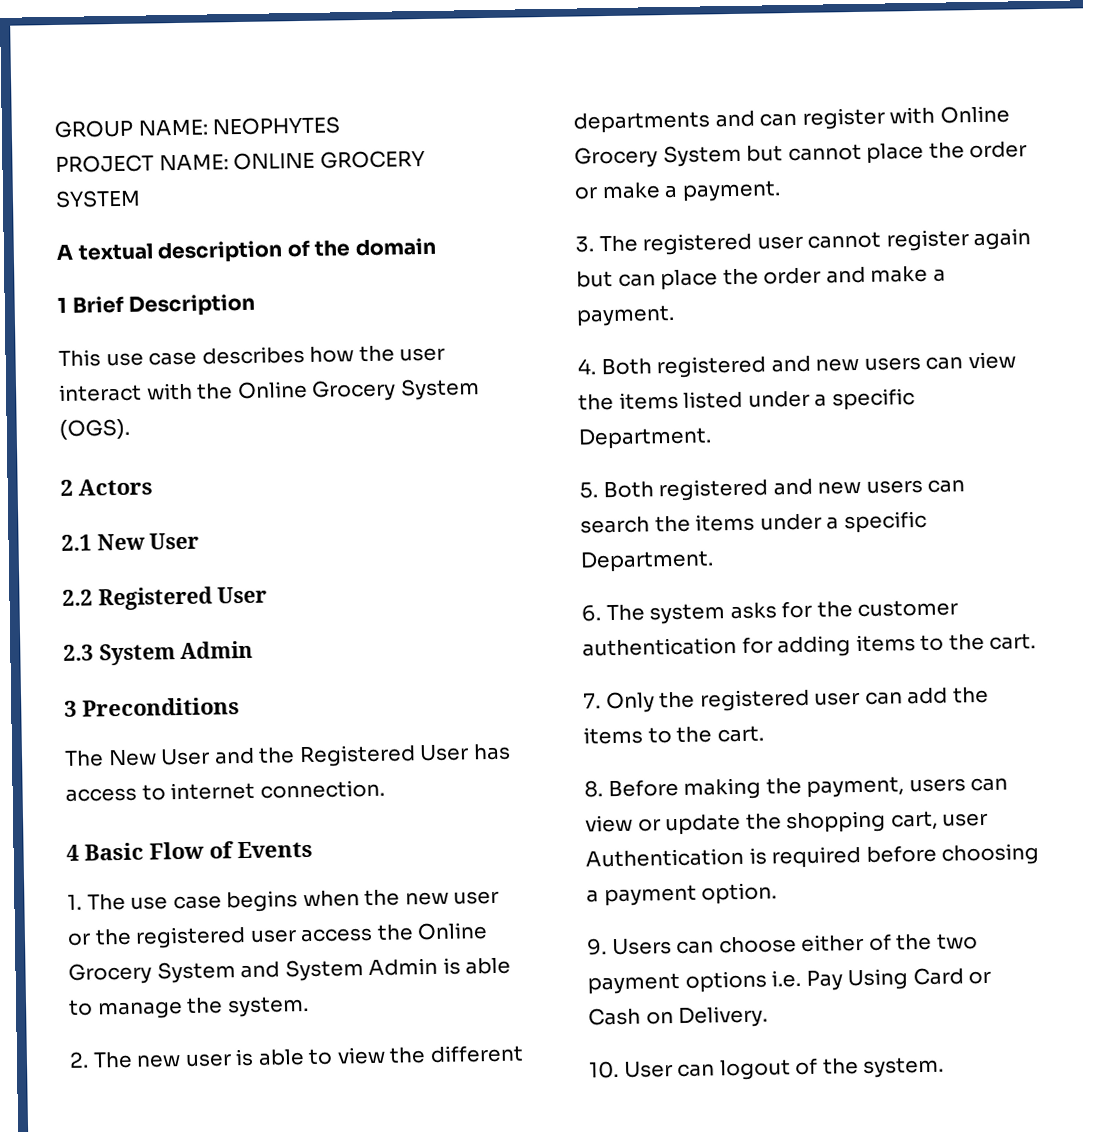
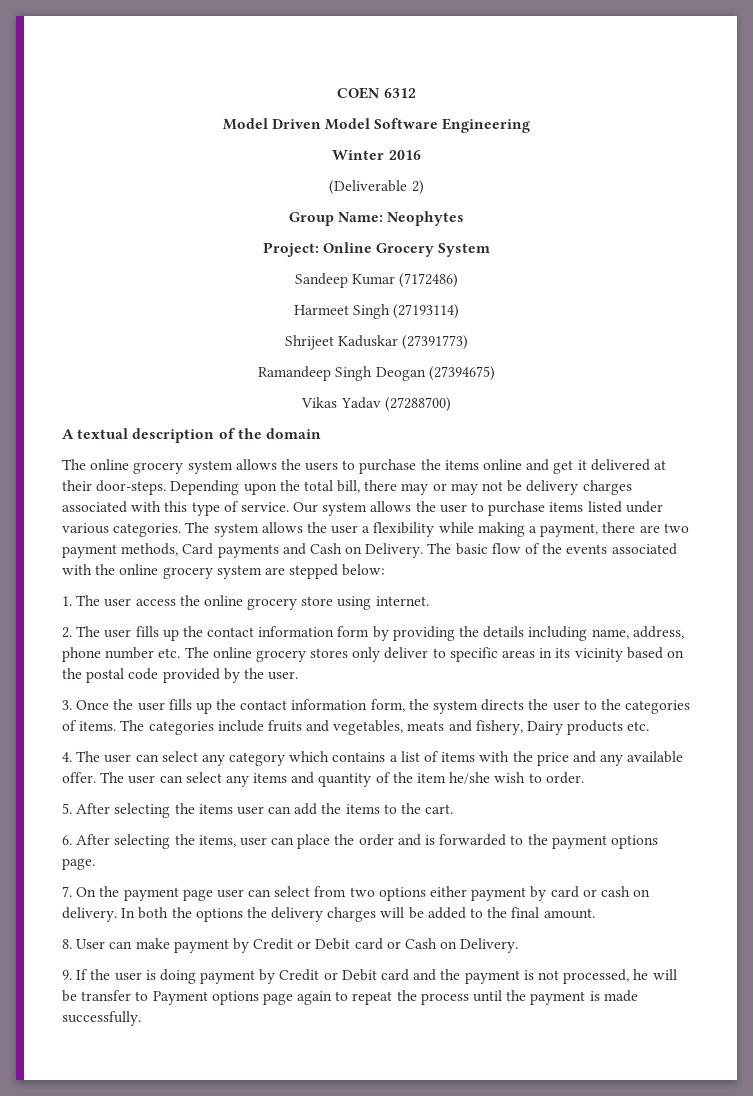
[54,116,341,138] [55,149,425,173] [55,189,141,208] GROUP NAME: NEOPHYTES // PROJECT NAME: ONLINE GROCERY SYSTEM -> [337,87,416,99] [222,118,531,133] [332,150,421,160] [329,180,424,195] [288,211,465,226] [262,242,491,257] [294,273,459,288] [293,304,460,319] [284,335,469,350] [258,366,495,381] [301,397,451,412] COEN 6312 // Model Driven Model Software Engineering // Winter 2016 // (Deliverable 2) // Group Name: Neophytes // Project: Online Grocery System // Sandeep Kumar (7172486) // Harmeet Singh (27193114) // Shrijeet Kaduskar (27391773) // Ramandeep Singh Deogan (27394675) // Vikas Yadav (27288700)
[57,293,256,317] [58,345,446,367] [58,378,480,402] [59,418,130,440] [60,478,153,496] [61,532,200,551] [62,586,268,611] [63,640,254,666] [64,697,240,717] [64,743,511,768] [65,779,385,802] [66,840,313,861] [67,889,500,913] [67,922,489,949] [68,957,512,985] [68,995,309,1020] [69,1044,524,1069] [573,105,1010,134] [574,141,1028,169] [574,180,781,202] [575,228,1032,256] [576,265,946,291] [576,304,675,327] [577,351,1016,379] [578,388,915,411] [578,426,712,450] [579,478,966,502] [580,510,927,534] [580,549,714,573] [581,599,959,625] [582,633,1037,658] [583,688,810,714] 1 Brief Description // This use case describes how the user interact with the Online Grocery System (OGS). // 2 Actors // 2.1 New User // 2.2 Registered User // 2.3 System Admin // 3 Preconditions // The New User and the Registered User has access to internet connection. // 4 Basic Flow of Events // 1. The use case begins when the new user or the registered user access the Online Grocery System and System Admin is able to manage the system. // 2. The new user is able to view the different departments and can register with Online Grocery System but cannot place the order or make a payment. // 3. The registered user cannot register again but can place the order and make a payment. // 4. Both registered and new users can view the items listed under a specific Department. // 5. Both registered and new users can search the items under a specific Department. // 6. The system asks for the customer authentication for adding items to the cart. // 7. Only the registered -> [62,459,666,474] [62,480,632,495] [62,501,663,516] [62,522,689,537] [62,543,677,558] [62,564,386,579] [62,595,429,610] [62,626,684,641] [62,647,684,662] [62,668,299,683] [62,699,691,714] [62,720,650,735] [62,751,684,766] [62,772,584,787] [62,803,233,818] The online grocery system allows the users to purchase the items online and get it delivered at their door-steps. Depending upon the total bill, there may or may not be delivery charges associated with this type of service. Our system allows the user to purchase items listed under various categories. The system allows the user a flexibility while making a payment, there are two payment methods, Card payments and Cash on Delivery. The basic flow of the events associated with the online grocery system are stepped below: // 1. The user access the online grocery store using internet. // 2. The user fills up the contact information form by providing the details including name, address, phone number etc. The online grocery stores only deliver to specific areas in its vicinity based on the postal code provided by the user. // 3. Once the user fills up the contact information form, the system directs the user to the categories of items. The categories include fruits and vegetables, meats and fishery, Dairy products etc. // 4. The user can select any category which contains a list of items with the price and any available offer. The user can select any items and quantity of the item he/she wish to order. // 5. After selecting the items
[584,776,1009,800] [585,810,989,836] [585,843,1040,869] [586,882,778,907] [587,933,978,956] [587,967,992,995] [588,1005,769,1028] [589,1056,945,1081] 8. Before making the payment, users can view or update the shopping cart, user Authentication is required before choosing a payment option. // 9. Users can choose either of the two payment options i.e. Pay Using Card or Cash on Delivery. // 10. User can logout of the system. -> [62,834,658,849] [62,858,95,870] [62,886,651,901] [62,907,595,922] [62,938,519,953] [62,969,677,984] [62,990,638,1005] [62,1011,141,1026] 6. After selecting the items, user can place the order and is forwarded to the payment options page. // 7. On the payment page user can select from two options either payment by card or cash on delivery. In both the options the delivery charges will be added to the final amount. // 8. User can make payment by Credit or Debit card or Cash on Delivery. // 9. If the user is doing payment by Credit or Debit card and the payment is not processed, he will be transfer to Payment options page again to repeat the process until the payment is made successfully.

